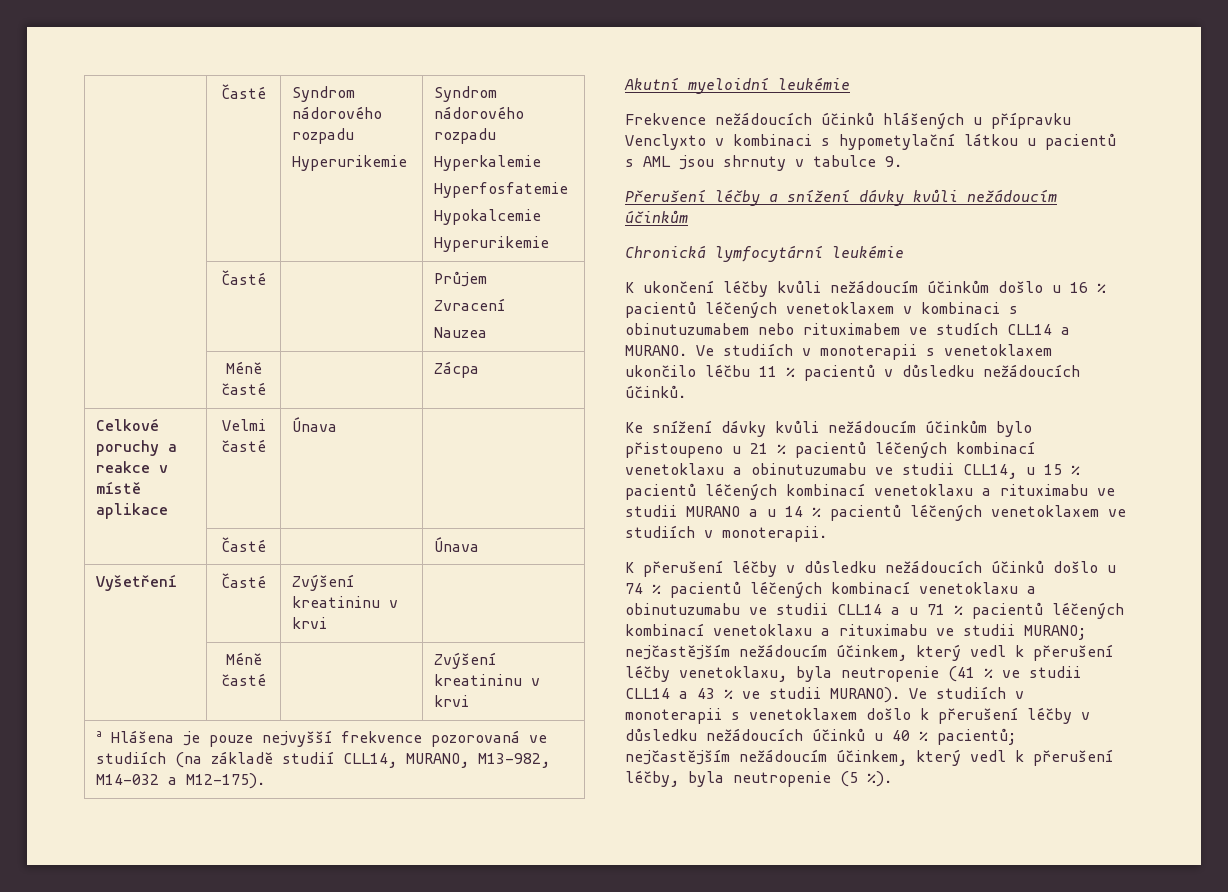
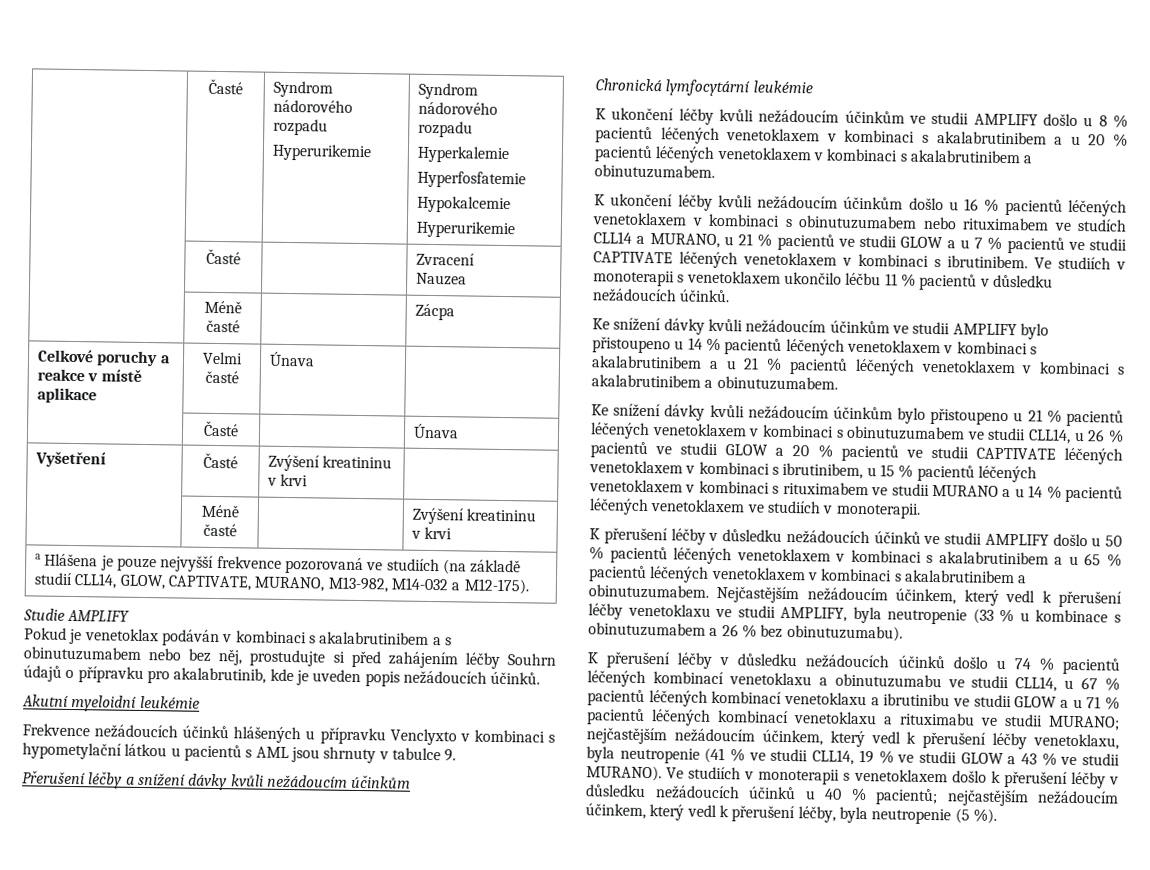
[433,271,487,287] Průjem // -> (241, 256) none
(397, 760) none -> [119,574,251,591] GLOW, CAPTIVATE,
(265, 781) none -> [23,608,131,622] [24,627,452,647] [23,646,556,669] [23,665,541,687] // Studie AMPLIFY // Pokud je venetoklax podáván v kombinaci s akalabrutinibem a s obinutuzumabem nebo bez něj, prostudujte si před zahájením léčby Souhrn údajů o přípravku pro akalabrutinib, kde je uveden popis nežádoucích účinků.
(904, 251) none -> [595,107,1128,128] [595,126,1128,147] [594,145,1033,164] [594,164,715,179] // K ukončení léčby kvůli nežádoucím účinkům ve studii AMPLIFY došlo u 8 % pacientů léčených venetoklaxem v kombinaci s akalabrutinibem a u 20 % pacientů léčených venetoklaxem v kombinaci s akalabrutinibem a obinutuzumabem.
[625,345,687,356] MURANO. -> [649,233,1127,254] [593,251,1028,269] MURANO, u 21 % pacientů ve studii GLOW a u 7 % pacientů ve studii CAPTIVATE léčených venetoklaxem v kombinaci s ibrutinibem.
(686, 391) none -> [592,317,1049,340] [592,336,1037,356] [591,355,1125,376] [591,374,838,391] // Ke snížení dávky kvůli nežádoucím účinkům ve studii AMPLIFY bylo přistoupeno u 14 % pacientů léčených venetoklaxem v kombinaci s akalabrutinibem a u 21 % pacientů léčených venetoklaxem v kombinaci s akalabrutinibem a obinutuzumabem.
[956,441,1035,454] [625,463,1080,479] [625,483,1088,500] kombinací venetoklaxu a obinutuzumabu ve studii CLL14, u 15 % pacientů léčených kombinací venetoklaxu a rituximabu -> [652,423,1124,444] [590,441,1123,465] [589,460,1037,483] [589,479,869,496] venetoklaxem v kombinaci s obinutuzumabem ve studii CLL14, u 26 % pacientů ve studii GLOW a 20 % pacientů ve studii CAPTIVATE léčených venetoklaxem v kombinaci s ibrutinibem, u 15 % pacientů léčených venetoklaxem v kombinaci s rituximabem
(827, 534) none -> [589,527,1122,547] [589,546,1122,567] [588,565,1028,584] [588,584,1122,608] [588,603,1121,625] [588,622,903,642] // K přerušení léčby v důsledku nežádoucích účinků ve studii AMPLIFY došlo u 50 % pacientů léčených venetoklaxem v kombinaci s akalabrutinibem a u 65 % pacientů léčených venetoklaxem v kombinaci s akalabrutinibem a obinutuzumabem. Nejčastějším nežádoucím účinkem, který vedl k přerušení léčby venetoklaxu ve studii AMPLIFY, byla neutropenie (33 % u kombinace s obinutuzumabem a 26 % bez obinutuzumabu).
[837,604,882,615] CLL14 -> [1015,676,1120,692] [587,689,1058,708] CLL14, u 67 % pacientů léčených kombinací venetoklaxu a ibrutinibu ve studii GLOW
[625,688,670,699] CLL14 -> [812,749,1004,765] CLL14, 19 % ve studii GLOW

